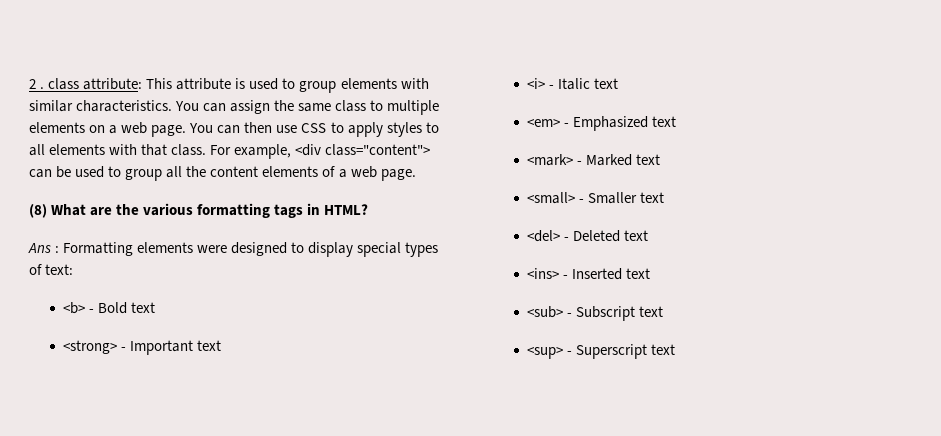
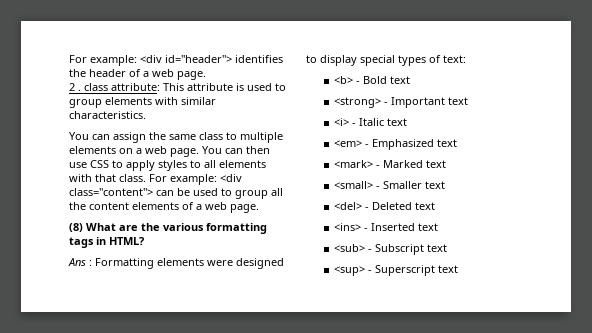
(29, 84) none -> [69,55,283,66] [69,69,206,80] For example: <div id="header"> identifies the header of a web page. //
(173, 106) none -> (146, 115) //
[234,144,292,159] example, -> [170,174,217,185] example:

